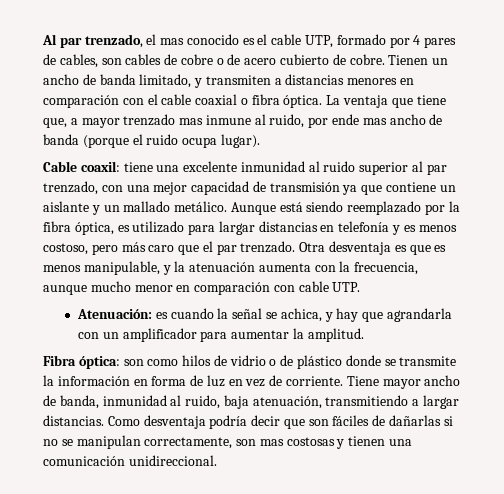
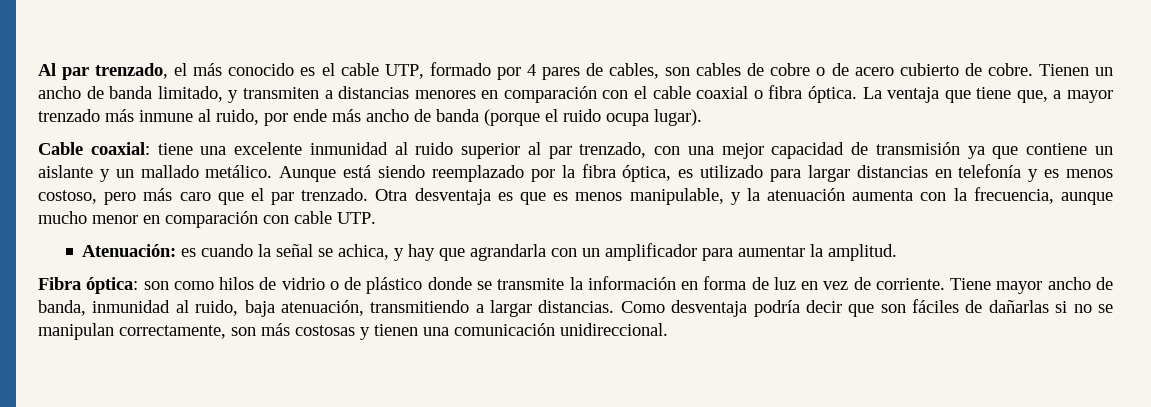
[160,38,185,45] mas -> [193,63,223,76] más
[179,118,204,125] mas -> [105,109,134,122] más
[362,118,387,125] mas -> [332,109,361,122] más
[80,161,120,172] coaxil: -> [90,142,150,155] coaxial:
[259,439,284,446] mas -> [261,323,290,336] más

